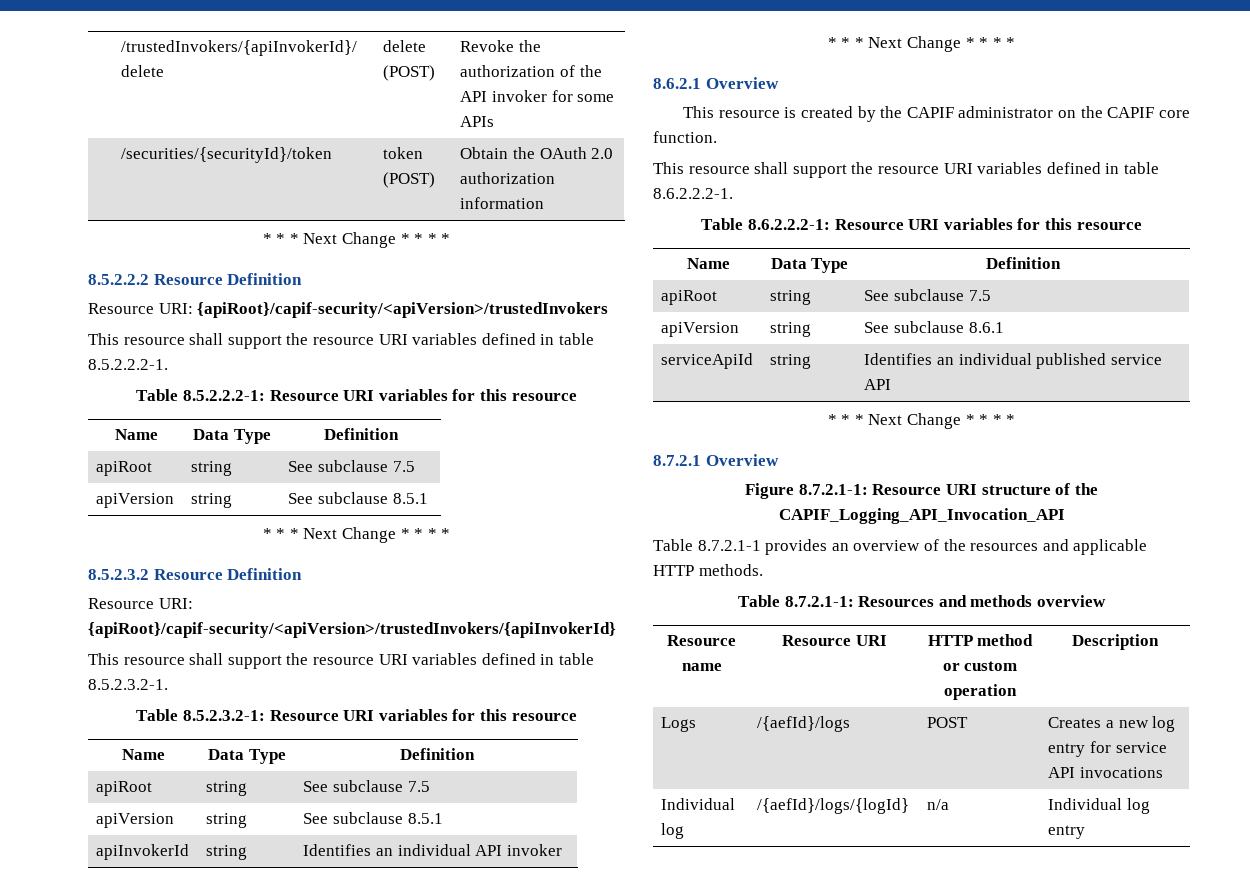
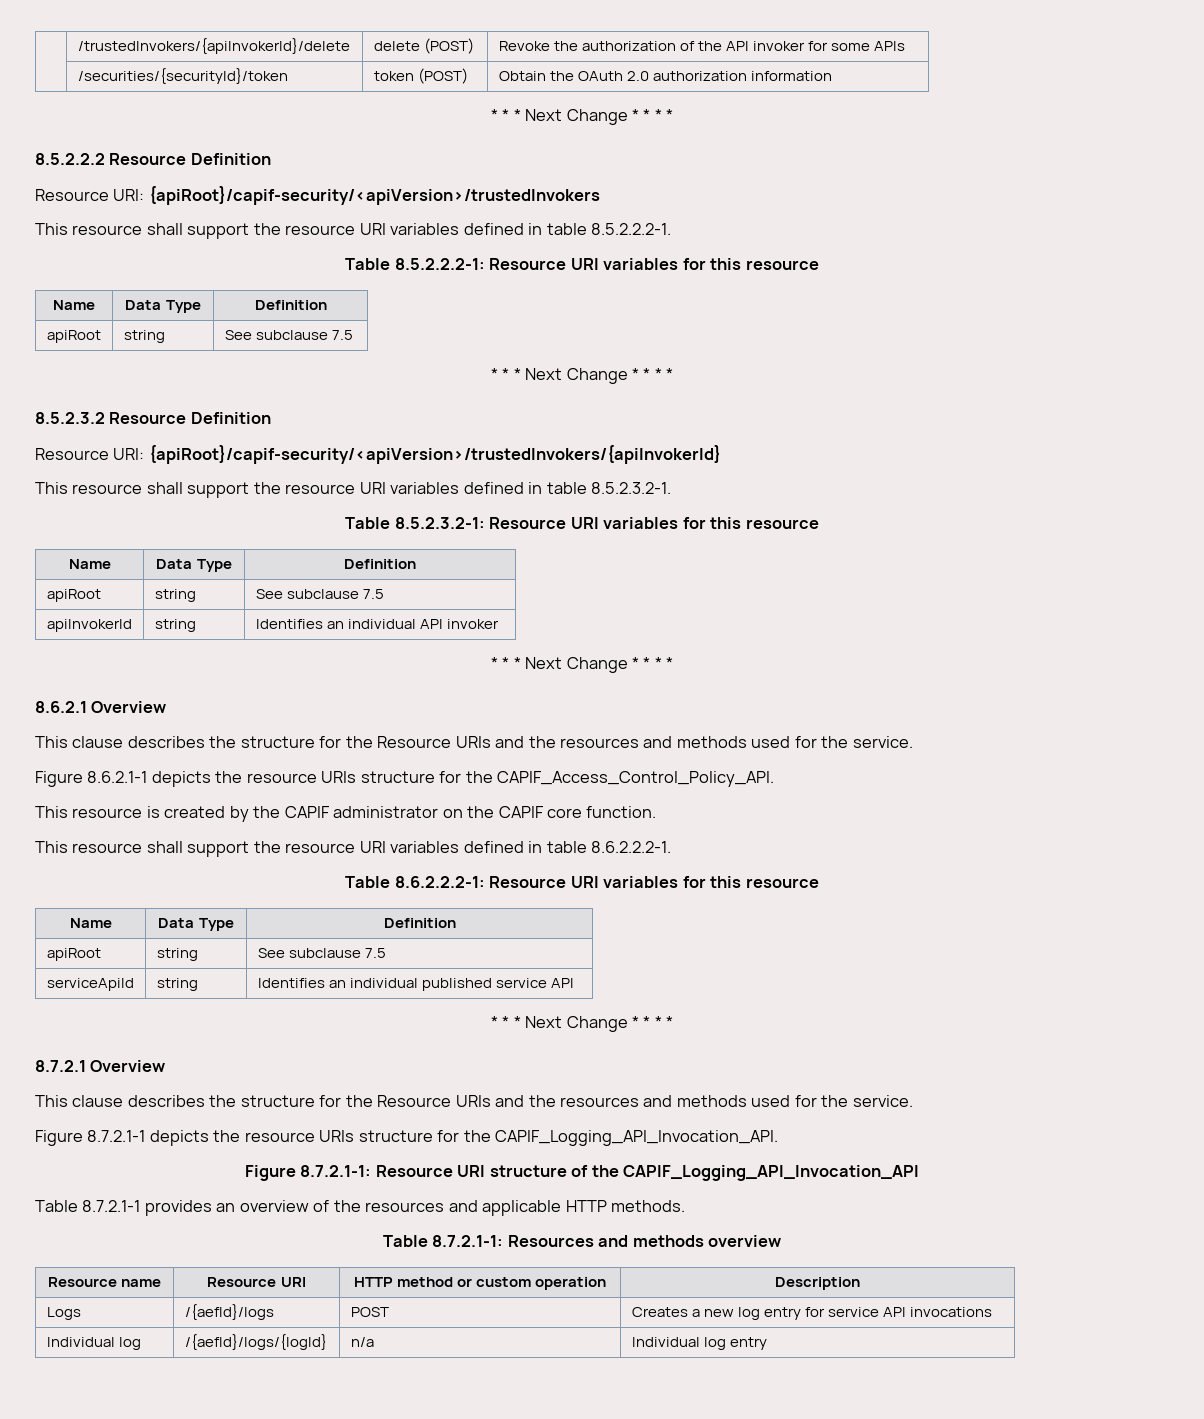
[96,493,175,508] [191,493,233,508] [288,492,428,504] // apiVersion | string | See subclause 8.5.1 -> (353, 335) none
[96,813,175,828] [206,813,248,828] [303,812,443,824] // apiVersion | string | See subclause 8.5.1 -> (384, 594) none
(779, 83) none -> [35,736,913,748] [35,771,775,787] // This clause describes the structure for the Resource URIs and the resources and methods used for the service. // Figure 8.6.2.1-1 depicts the resource URIs structure for the CAPIF_Access_Control_Policy_API.
[661,322,740,337] [770,322,812,337] [864,321,1004,333] // apiVersion | string | See subclause 8.6.1 -> (386, 953) none
(779, 460) none -> [35,1095,913,1107] [35,1130,779,1146] // This clause describes the structure for the Resource URIs and the resources and methods used for the service. // Figure 8.7.2.1-1 depicts the resource URIs structure for the CAPIF_Logging_API_Invocation_API.

